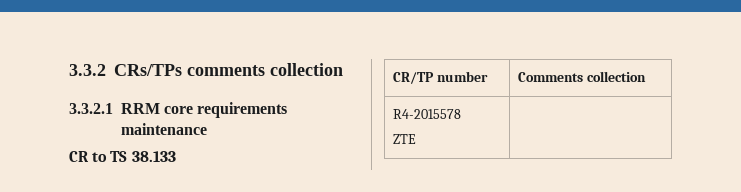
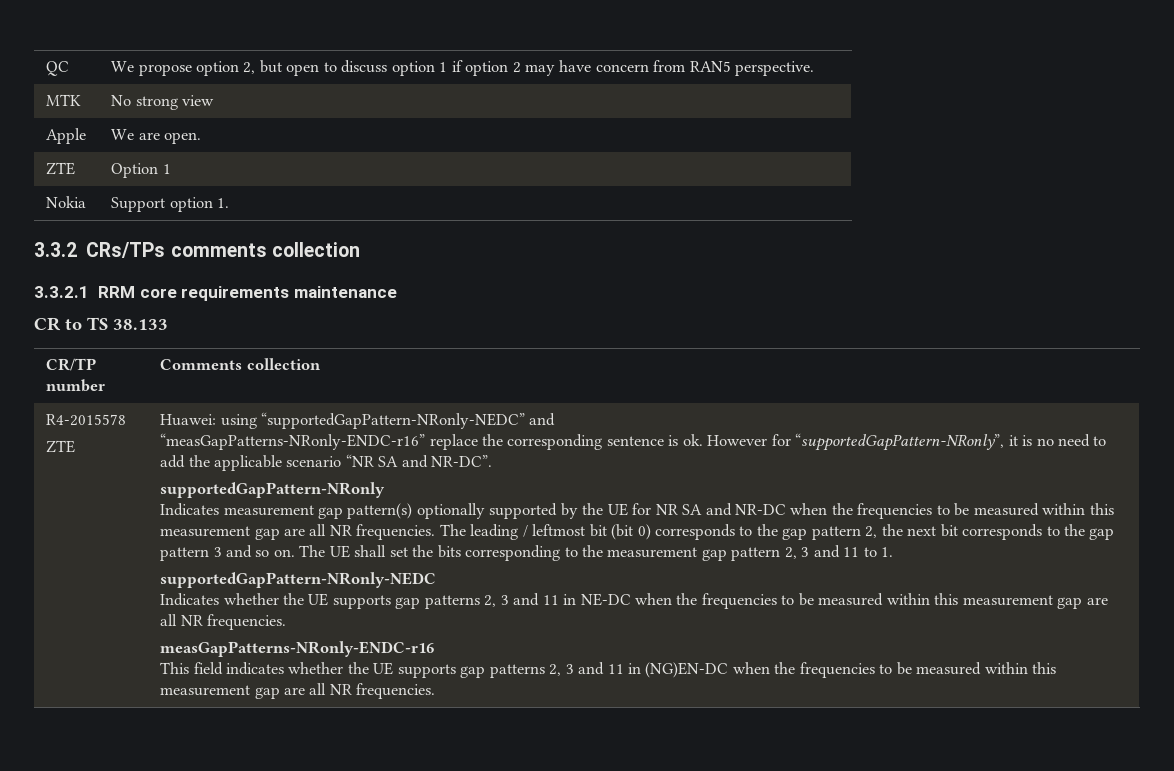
(69, 70) none -> [46,61,70,76] [111,60,815,76] [46,94,82,106] [111,95,214,110] [46,128,87,144] [111,129,201,144] [46,162,76,175] [111,163,171,178] [46,196,87,208] [111,197,229,212] QC | We propose option 2, but open to discuss option 1 if option 2 may have concern from RAN5 perspective. // MTK | No strong view // Apple | We are open. // ZTE | Option 1 // Nokia | Support option 1. //
(416, 139) none -> [160,412,556,429] [160,433,1107,451] [160,454,493,471] [160,482,386,498] [160,503,1114,519] [160,524,1115,540] [160,545,894,561] [160,572,437,588] [160,593,1108,609] [160,614,286,630] [160,641,435,657] [160,662,1057,678] [160,683,436,699] Huawei: using “supportedGapPattern-NRonly-NEDC” and // “measGapPatterns-NRonly-ENDC-r16” replace the corresponding sentence is ok. However for “supportedGapPattern-NRonly”, it is no need to add the applicable scenario “NR SA and NR-DC”. // supportedGapPattern-NRonly // Indicates measurement gap pattern(s) optionally supported by the UE for NR SA and NR-DC when the frequencies to be measured within this measurement gap are all NR frequencies. The leading / leftmost bit (bit 0) corresponds to the gap pattern 2, the next bit corresponds to the gap pattern 3 and so on. The UE shall set the bits corresponding to the measurement gap pattern 2, 3 and 11 to 1. // supportedGapPattern-NRonly-NEDC // Indicates whether the UE supports gap patterns 2, 3 and 11 in NE-DC when the frequencies to be measured within this measurement gap are all NR frequencies. // measGapPatterns-NRonly-ENDC-r16 // This field indicates whether the UE supports gap patterns 2, 3 and 11 in (NG)EN-DC when the frequencies to be measured within this measurement gap are all NR frequencies.

